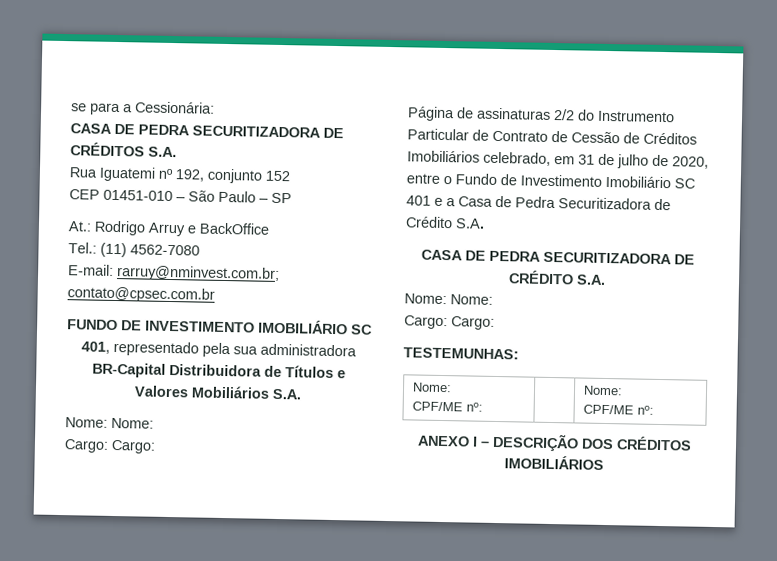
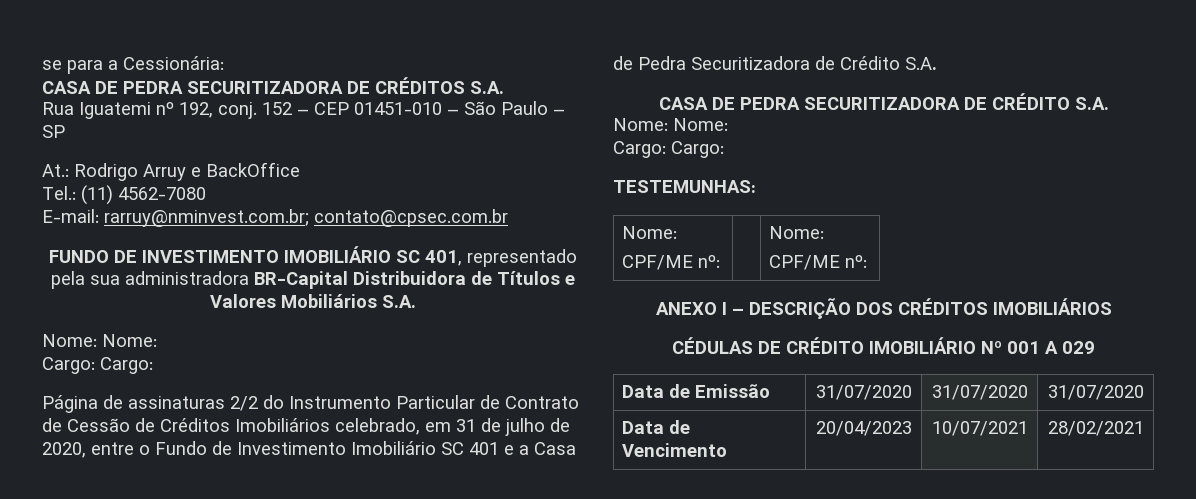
[207,168,263,184] conjunto -> [218,102,257,119] conj.
(290, 176) // -> [297,109,309,115] –
(604, 462) none -> [672,337,1095,354] [622,384,771,398] [815,385,912,400] [931,385,1028,400] [1047,385,1144,400] [622,420,691,434] [622,443,728,457] [815,421,912,436] [931,421,1028,436] [1047,421,1144,436] // CÉDULAS DE CRÉDITO IMOBILIÁRIO Nº 001 A 029 // Data de Emissão | 31/07/2020 | 31/07/2020 | 31/07/2020 // Data de Vencimento | 20/04/2023 | 10/07/2021 | 28/02/2021

